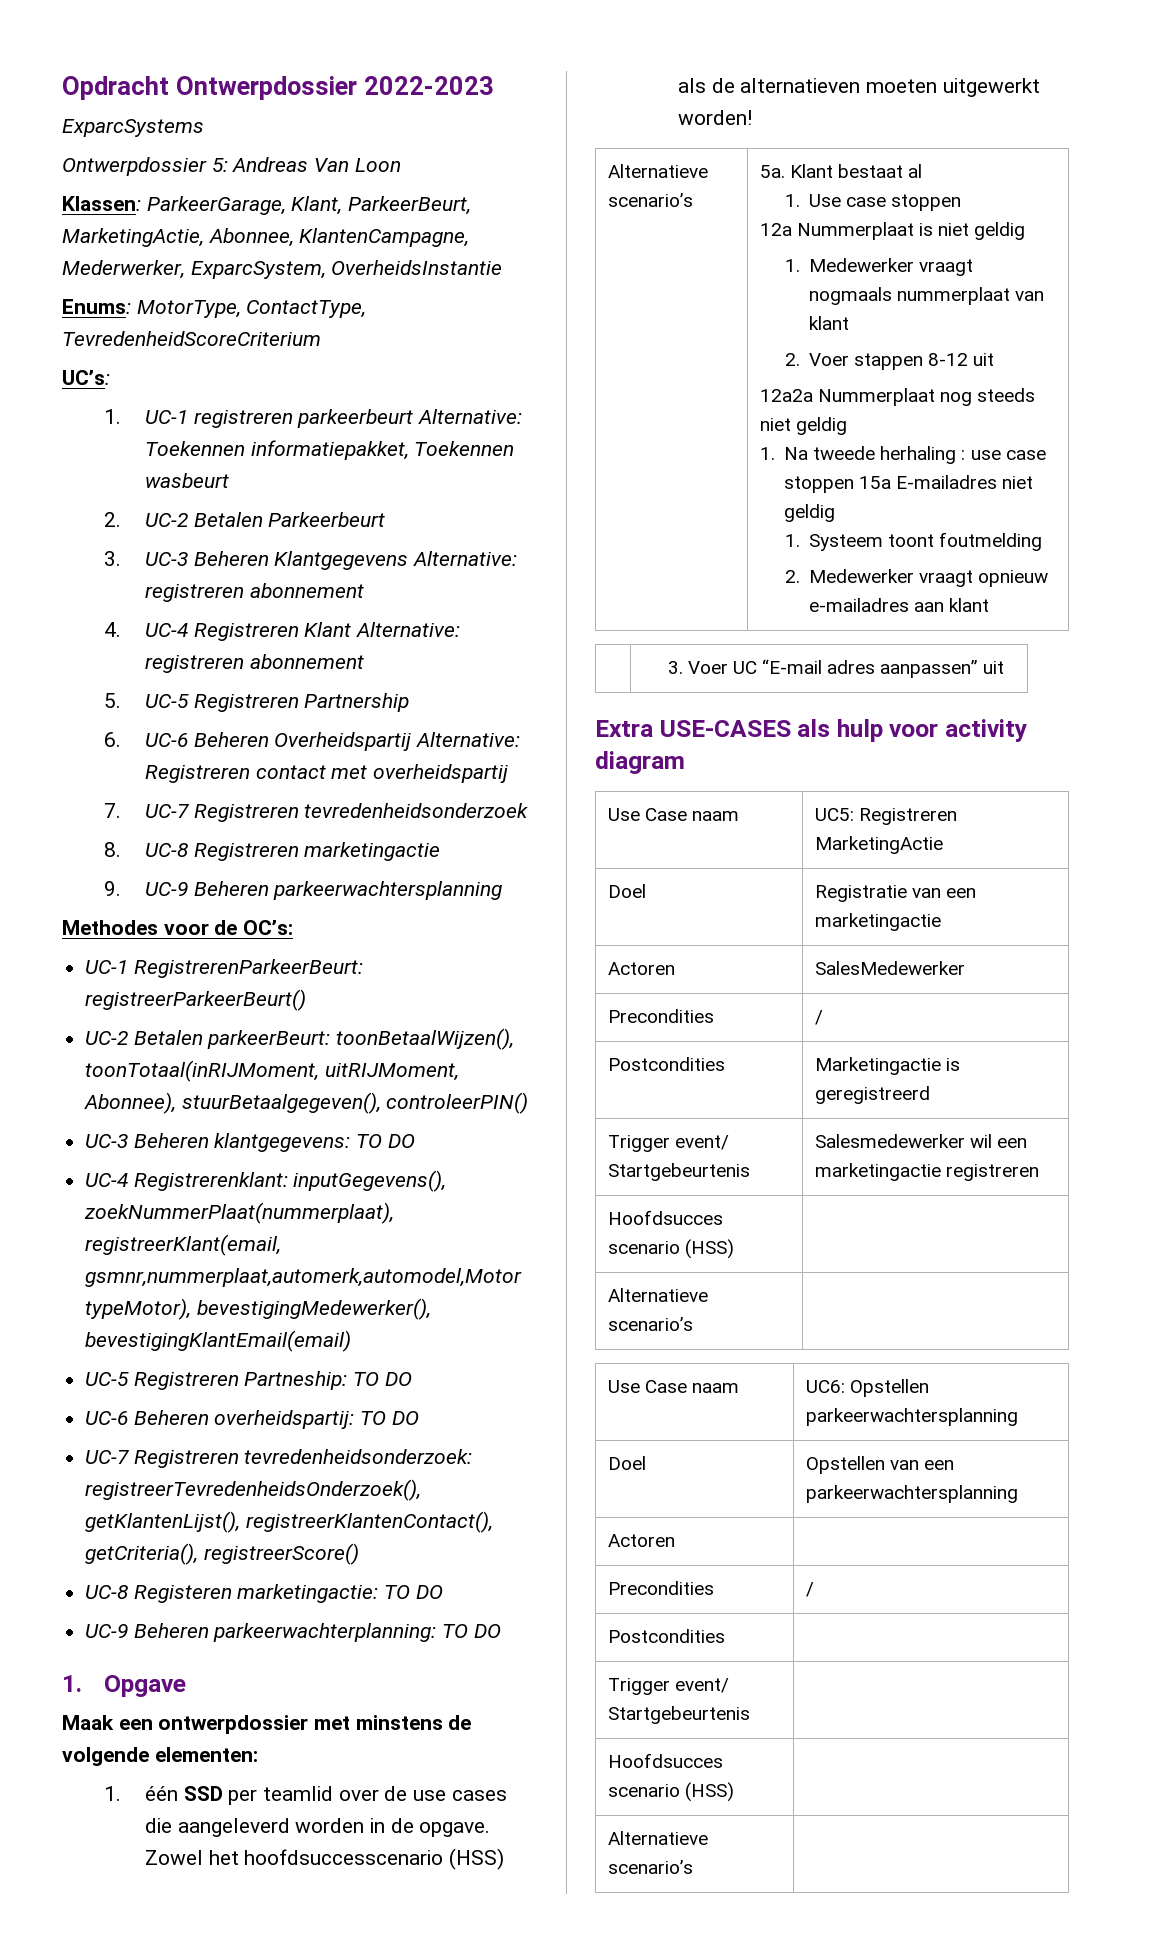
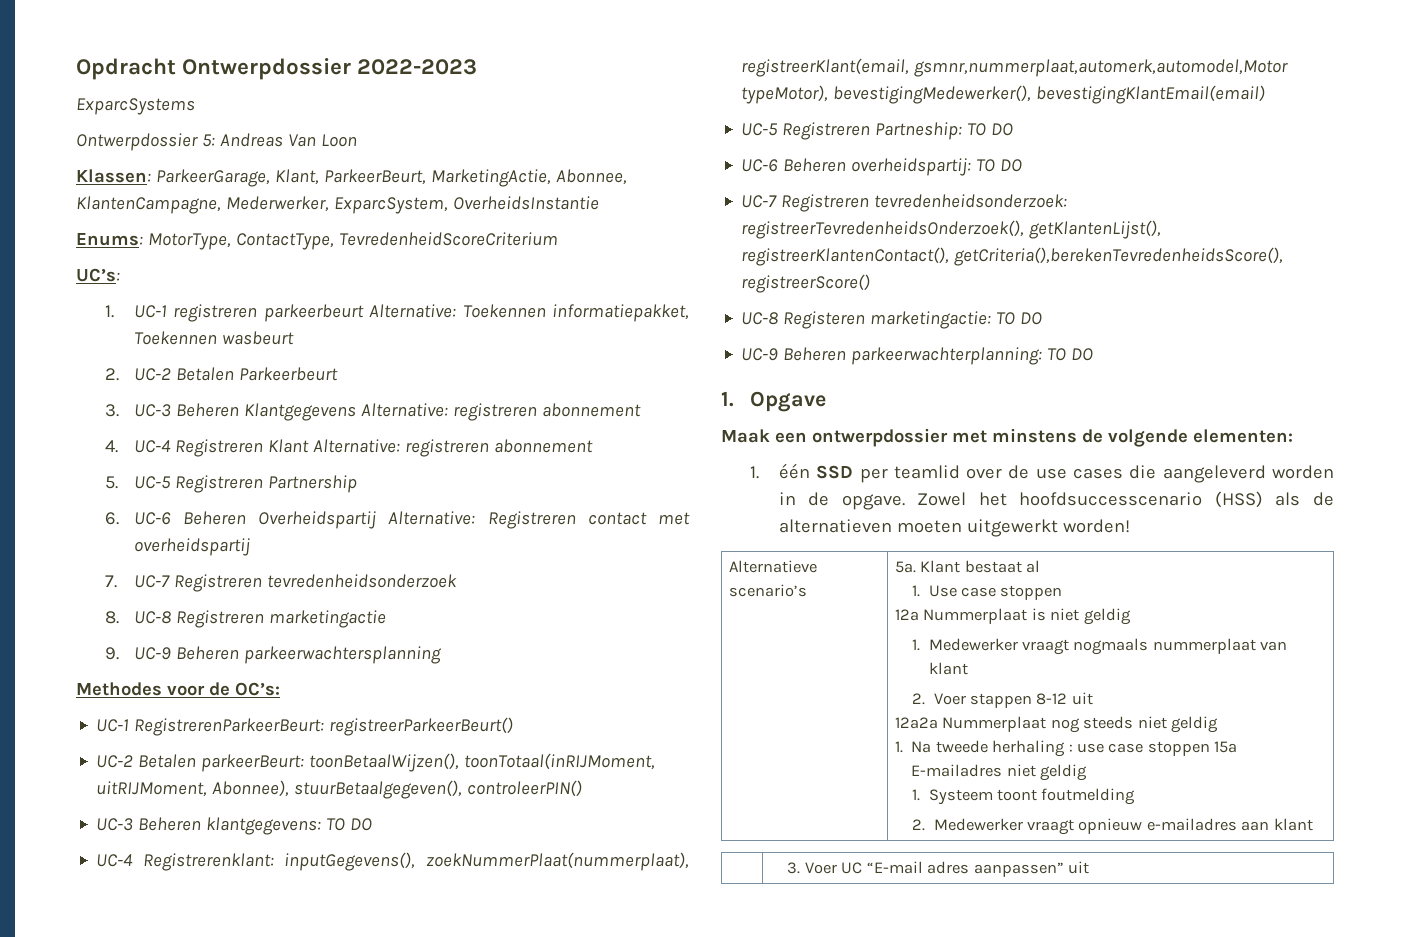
[85,1543,199,1565] getCriteria(), -> [954,247,1284,266] getCriteria(),berekenTevredenheidsScore(),
[595,719,1028,742] [595,751,685,774] [607,808,739,821] [814,808,957,825] [814,836,943,854] [607,884,646,898] [814,885,976,902] [814,913,941,931] [607,962,675,975] [814,961,965,975] [607,1009,714,1023] [814,1010,823,1025] [607,1057,725,1071] [814,1057,960,1075] [814,1086,930,1104] [607,1135,729,1152] [607,1163,750,1181] [814,1134,1027,1148] [814,1163,1039,1181] [607,1210,723,1225] [607,1239,734,1259] [607,1288,708,1302] [607,1317,693,1331] [607,1380,739,1393] [805,1379,929,1397] [805,1408,1018,1426] [607,1456,646,1470] [805,1456,954,1474] [805,1485,1018,1503] [607,1534,675,1547] [607,1581,714,1595] [805,1582,814,1597] [607,1629,725,1643] [607,1678,729,1695] [607,1706,750,1724] [607,1753,723,1768] [607,1782,734,1802] [607,1831,708,1845] [607,1860,693,1874] // Extra USE-CASES als hulp voor activity diagram // Use Case naam | UC5: Registreren MarketingActie // Doel | Registratie van een marketingactie // Actoren | SalesMedewerker // Precondities | / // Postcondities | Marketingactie is geregistreerd // Trigger event/ Startgebeurtenis | Salesmedewerker wil een marketingactie registreren // Hoofdsucces scenario (HSS) | // Alternatieve scenario’s | // Use Case naam | UC6: Opstellen parkeerwachtersplanning // Doel | Opstellen van een parkeerwachtersplanning // Actoren | // Precondities | / // Postcondities | // Trigger event/ Startgebeurtenis | // Hoofdsucces scenario (HSS) | // Alternatieve scenario’s | -> (1090, 867) none

